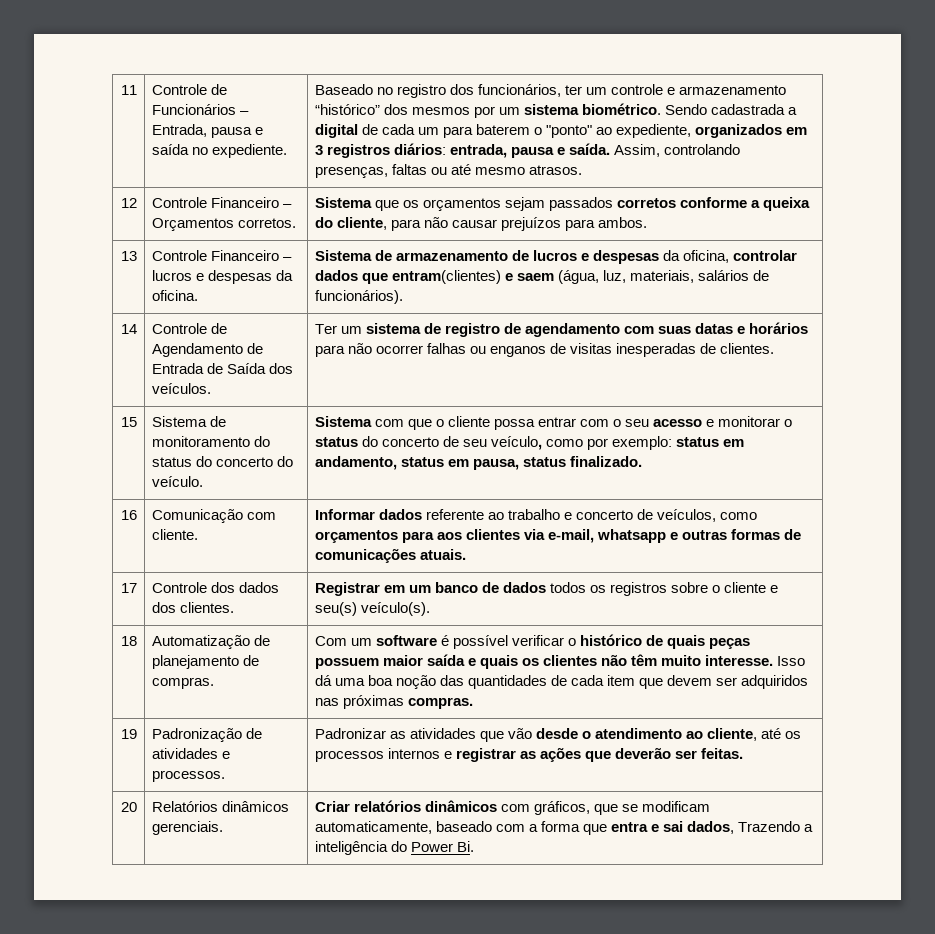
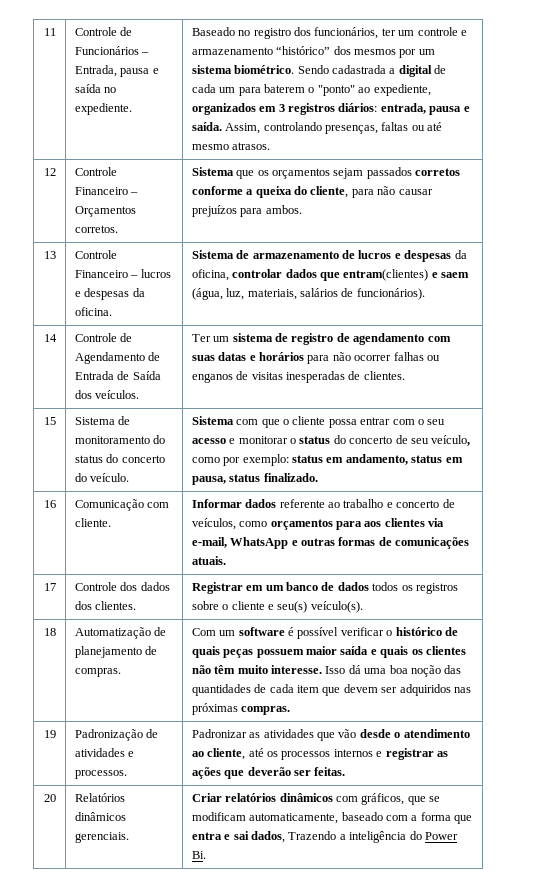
[597,529,667,543] whatsapp -> [230,537,289,549] WhatsApp

